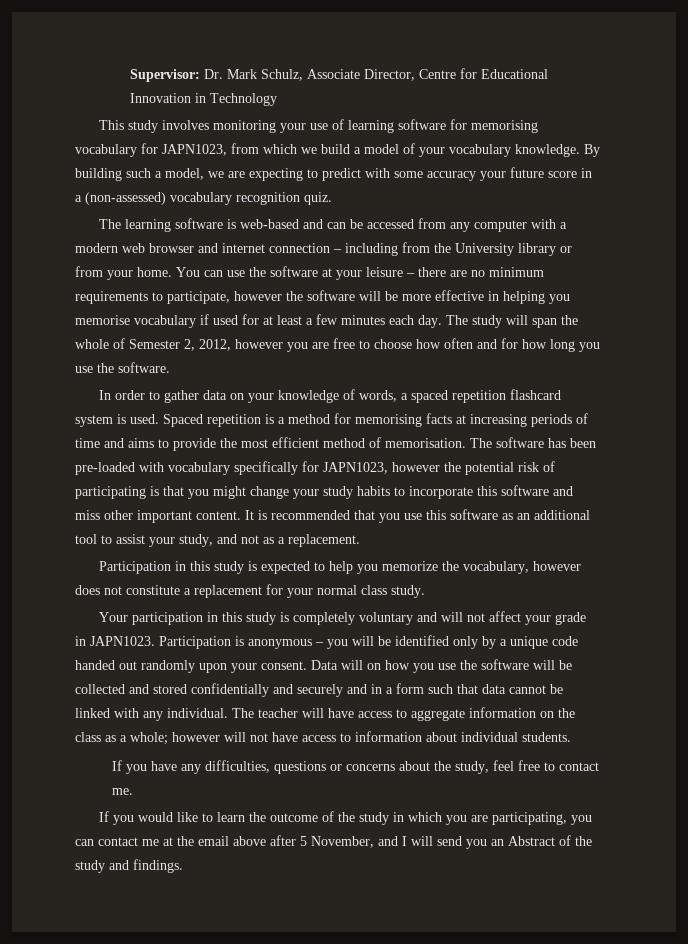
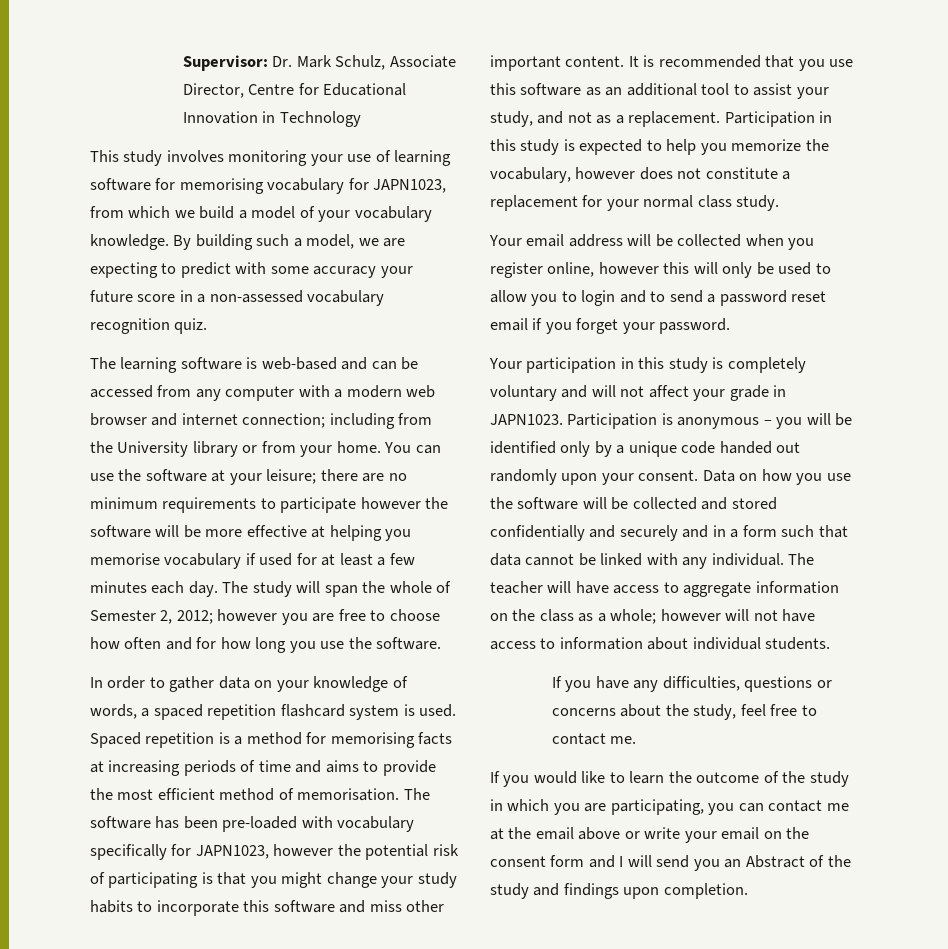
[85,192,166,205] (non-assessed) -> [209,290,303,303] non-assessed
[269,243,342,253] connection – -> [242,413,326,428] connection;
[366,267,415,277] leisure – -> [266,469,317,484] leisure;
[167,291,230,304] participate, -> [280,497,357,513] participate
[488,291,499,301] in -> [311,526,326,538] at
[199,339,231,351] 2012, -> [176,610,213,624] 2012;
(360, 540) // -> (721, 119) none
(425, 591) none -> [489,234,815,250] [490,262,831,278] [490,290,827,306] [490,318,731,334] // Your email address will be collected when you register online, however this will only be used to allow you to login and to send a password reset email if you forget your password.
[341,660,363,670] will -> (735, 476) none
[270,835,374,848] after 5 November, -> [624,827,810,843] [490,855,585,867] or write your email on the consent form
[133,859,183,873] findings. -> [563,883,748,899] findings upon completion.

